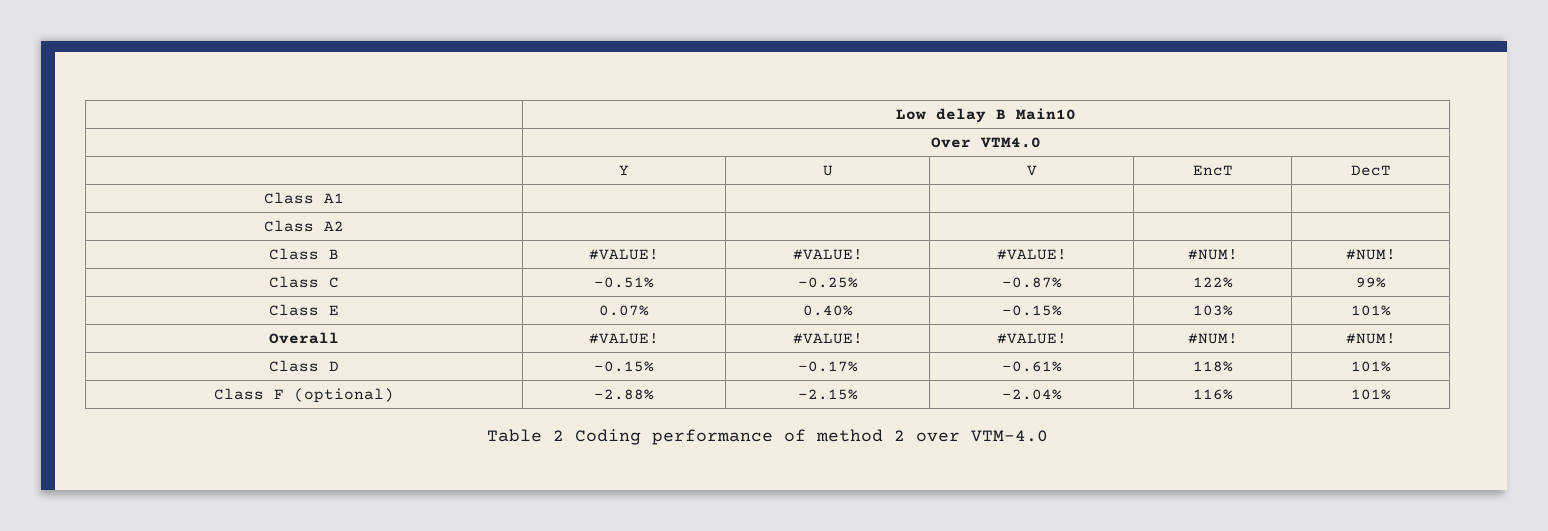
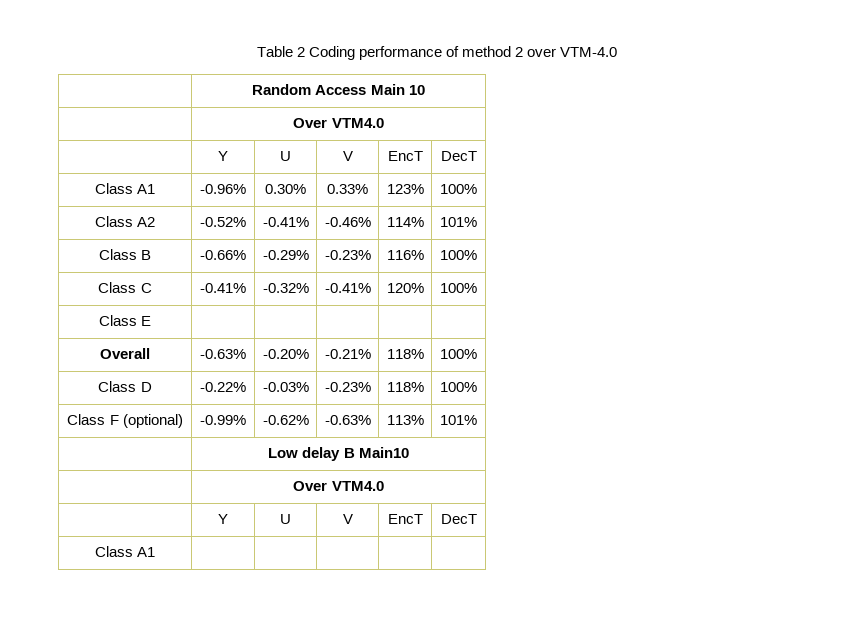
(896, 114) none -> [256,46,618,60] [252,84,425,95] [293,118,384,128] [218,151,228,161] [280,151,291,161] [342,151,353,161] [387,151,423,161] [440,151,477,161] [94,183,156,194] [200,184,246,194] [265,184,306,194] [327,184,368,194] [386,184,424,194] [440,184,477,194] [94,216,156,227] [200,217,246,227] [262,217,309,227] [324,217,371,227] [386,217,424,227] [440,217,477,227] [98,249,152,260] [200,250,246,260] [262,250,309,260] [324,250,371,260] [386,250,424,260] [440,250,477,260] [98,282,152,293] [200,283,246,293] [262,283,309,293] [324,283,371,293] [386,283,424,293] [440,283,477,293] [98,315,152,326] [100,348,150,359] [200,349,246,359] [262,349,309,359] [324,349,371,359] [386,349,424,359] [440,349,477,359] [98,381,152,392] [200,382,246,392] [262,382,309,392] [324,382,371,392] [386,382,424,392] [440,382,477,392] [67,414,183,428] [200,415,246,425] [262,415,309,425] [324,415,371,425] [386,415,424,425] [440,415,477,425] Table 2 Coding performance of method 2 over VTM-4.0 // | Random Access Main 10 // | Over VTM4.0 // | Y | U | V | EncT | DecT // Class A1 | -0.96% | 0.30% | 0.33% | 123% | 100% // Class A2 | -0.52% | -0.41% | -0.46% | 114% | 101% // Class B | -0.66% | -0.29% | -0.23% | 116% | 100% // Class C | -0.41% | -0.32% | -0.41% | 120% | 100% // Class E | | | | | // Overall | -0.63% | -0.20% | -0.21% | 118% | 100% // Class D | -0.22% | -0.03% | -0.23% | 118% | 100% // Class F (optional) | -0.99% | -0.62% | -0.63% | 113% | 101% //
[264,220,344,232] [269,248,339,260] [589,249,659,260] [792,249,863,260] [996,249,1067,260] [1187,249,1238,260] [1345,249,1396,260] [269,276,339,288] [594,277,654,288] [797,277,858,288] [1001,277,1062,288] [1192,277,1233,288] [1355,277,1386,288] [269,304,339,316] [599,305,649,316] [802,305,853,316] [1001,305,1062,316] [1192,305,1233,316] [1350,305,1391,316] [269,332,339,344] [589,333,659,344] [792,333,863,344] [996,333,1067,344] [1187,333,1238,344] [1345,333,1396,344] [269,360,339,372] [594,361,654,372] [797,361,858,372] [1001,361,1062,372] [1192,361,1233,372] [1350,361,1391,372] [214,388,394,403] [594,389,654,400] [797,389,858,400] [1001,389,1062,400] [1192,389,1233,400] [1350,389,1391,400] [487,429,1048,445] // Class A2 | | | | | // Class B | #VALUE! | #VALUE! | #VALUE! | #NUM! | #NUM! // Class C | -0.51% | -0.25% | -0.87% | 122% | 99% // Class E | 0.07% | 0.40% | -0.15% | 103% | 101% // Overall | #VALUE! | #VALUE! | #VALUE! | #NUM! | #NUM! // Class D | -0.15% | -0.17% | -0.61% | 118% | 101% // Class F (optional) | -2.88% | -2.15% | -2.04% | 116% | 101% // Table 2 Coding performance of method 2 over VTM-4.0 -> (156, 552) none

